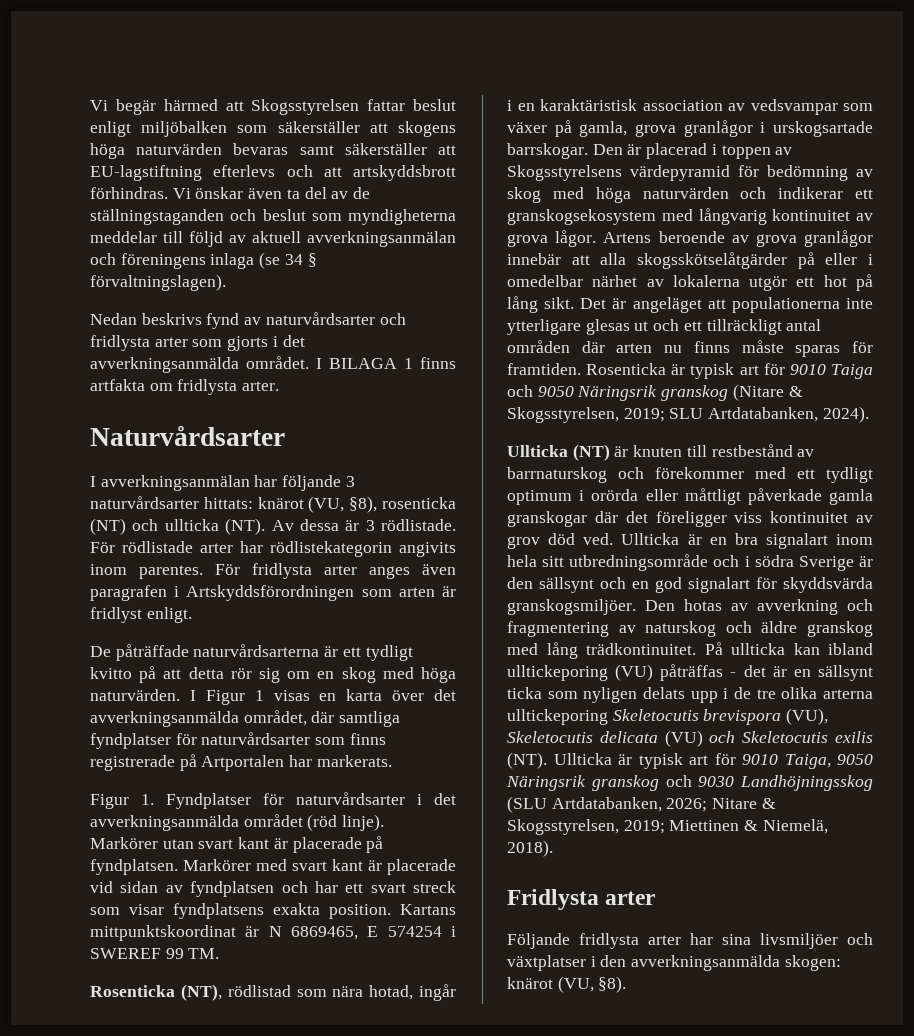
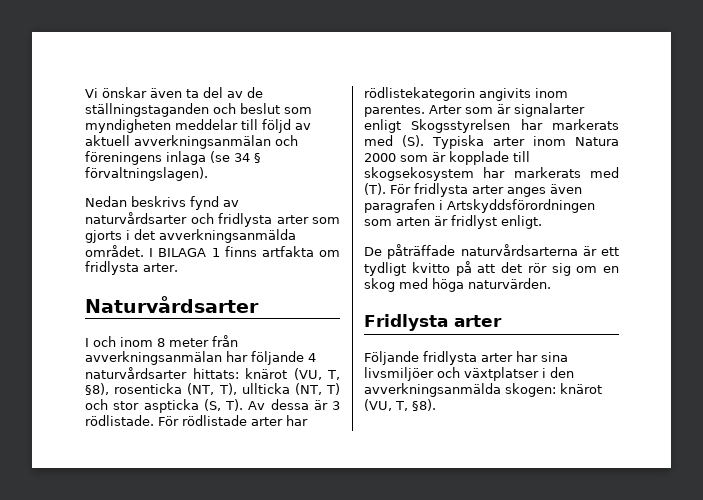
[90,99,456,115] [90,121,456,137] [90,143,456,159] [90,165,456,181] [90,187,191,199] Vi begär härmed att Skogsstyrelsen fattar beslut enligt miljöbalken som säkerställer att skogens höga naturvärden bevaras samt säkerställer att EU-lagstiftning efterlevs och att artskyddsbrott förhindras. Vi -> [85,88,98,98] Vi
[348,209,456,225] myndigheterna -> [85,119,171,133] myndigheten
(96, 481) none -> [93,335,238,347] och inom 8 meter från
[345,476,355,487] 3 -> [308,353,316,362] 4
(345, 504) none -> [327,370,340,380] T,
[90,518,266,535] (NT) och ullticka (NT). -> [187,383,340,395] [85,399,243,413] (NT, T), ullticka (NT, T) och stor aspticka (S, T).
(203, 572) none -> [429,103,585,117] [364,119,619,133] [364,135,619,149] [364,151,530,165] [364,167,619,181] [364,183,386,195] Arter som är signalarter enligt Skogsstyrelsen har markerats med (S). Typiska arter inom Natura 2000 som är kopplade till skogsekosystem har markerats med (T).
[188,667,224,679] detta -> [501,262,522,273] det
[189,689,456,705] [90,710,401,727] [90,732,386,749] [90,754,392,771] [90,792,456,809] [90,814,385,831] [90,836,384,853] [90,859,456,875] [90,881,456,897] [90,903,456,919] [90,925,456,941] [90,948,220,959] [90,984,456,1001] [507,99,873,115] [507,120,873,137] [507,143,793,159] [507,165,873,181] [507,187,873,203] [507,208,873,225] [507,230,873,247] [507,252,873,269] [507,274,873,291] [507,296,873,313] [507,319,822,335] [507,340,873,357] [507,363,873,379] [507,384,803,401] [507,406,869,423] [507,444,815,461] [507,467,873,483] [507,488,873,505] [507,511,873,527] [507,533,873,549] [507,554,873,571] [507,577,873,593] [507,599,873,615] [507,621,873,637] [507,642,873,659] [507,664,873,681] [507,687,873,703] [507,708,829,725] [507,730,873,747] [507,752,873,769] [506,775,873,791] [507,796,776,813] [507,819,828,835] [507,840,553,857] I Figur 1 visas en karta över det avverkningsanmälda området, där samtliga fyndplatser för naturvårdsarter som finns registrerade på Artportalen har markerats. // Figur 1. Fyndplatser för naturvårdsarter i det avverkningsanmälda området (röd linje). Markörer utan svart kant är placerade på fyndplatsen. Markörer med svart kant är placerade vid sidan av fyndplatsen och har ett svart streck som visar fyndplatsens exakta position. Kartans mittpunktskoordinat är N 6869465, E 574254 i SWEREF 99 TM. // Rosenticka (NT), rödlistad som nära hotad, ingår i en karaktäristisk association av vedsvampar som växer på gamla, grova granlågor i urskogsartade barrskogar. Den är placerad i toppen av Skogsstyrelsens värdepyramid för bedömning av skog med höga naturvärden och indikerar ett granskogsekosystem med långvarig kontinuitet av grova lågor. Artens beroende av grova granlågor innebär att alla skogsskötselåtgärder på eller i omedelbar närhet av lokalerna utgör ett hot på lång sikt. Det är angeläget att populationerna inte ytterligare glesas ut och ett tillräckligt antal områden där arten nu finns måste sparas för framtiden. Rosenticka är typisk art för 9010 Taiga och 9050 Näringsrik granskog (Nitare & Skogsstyrelsen, 2019; SLU Artdatabanken, 2024). // Ullticka (NT) är knuten till restbestånd av barrnaturskog och förekommer med ett tydligt optimum i orörda eller måttligt påverkade gamla granskogar där det föreligger viss kontinuitet av grov död ved. Ullticka är en bra signalart inom hela sitt utbredningsområde och i södra Sverige är den sällsynt och en god signalart för skyddsvärda granskogsmiljöer. Den hotas av avverkning och fragmentering av naturskog och äldre granskog med lång trädkontinuitet. På ullticka kan ibland ulltickeporing (VU) påträffas - det är en sällsynt ticka som nyligen delats upp i de tre olika arterna ulltickeporing Skeletocutis brevispora (VU), Skeletocutis delicata (VU) och Skeletocutis exilis (NT). Ullticka är typisk art för 9010 Taiga, 9050 Näringsrik granskog och 9030 Landhöjningsskog (SLU Artdatabanken, 2026; Nitare & Skogsstyrelsen, 2019; Miettinen & Niemelä, 2018). -> (551, 283) none
(594, 984) none -> [395,401,408,411] T,

